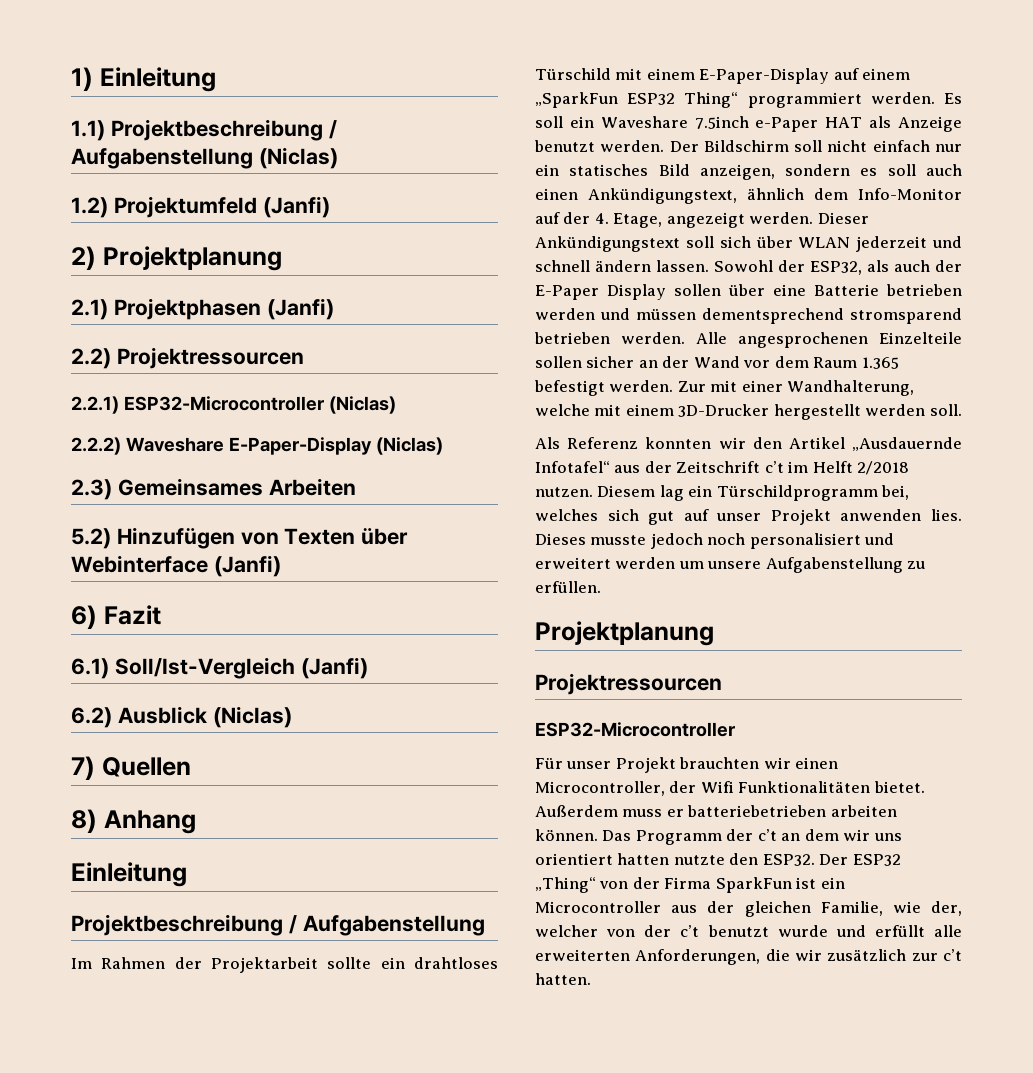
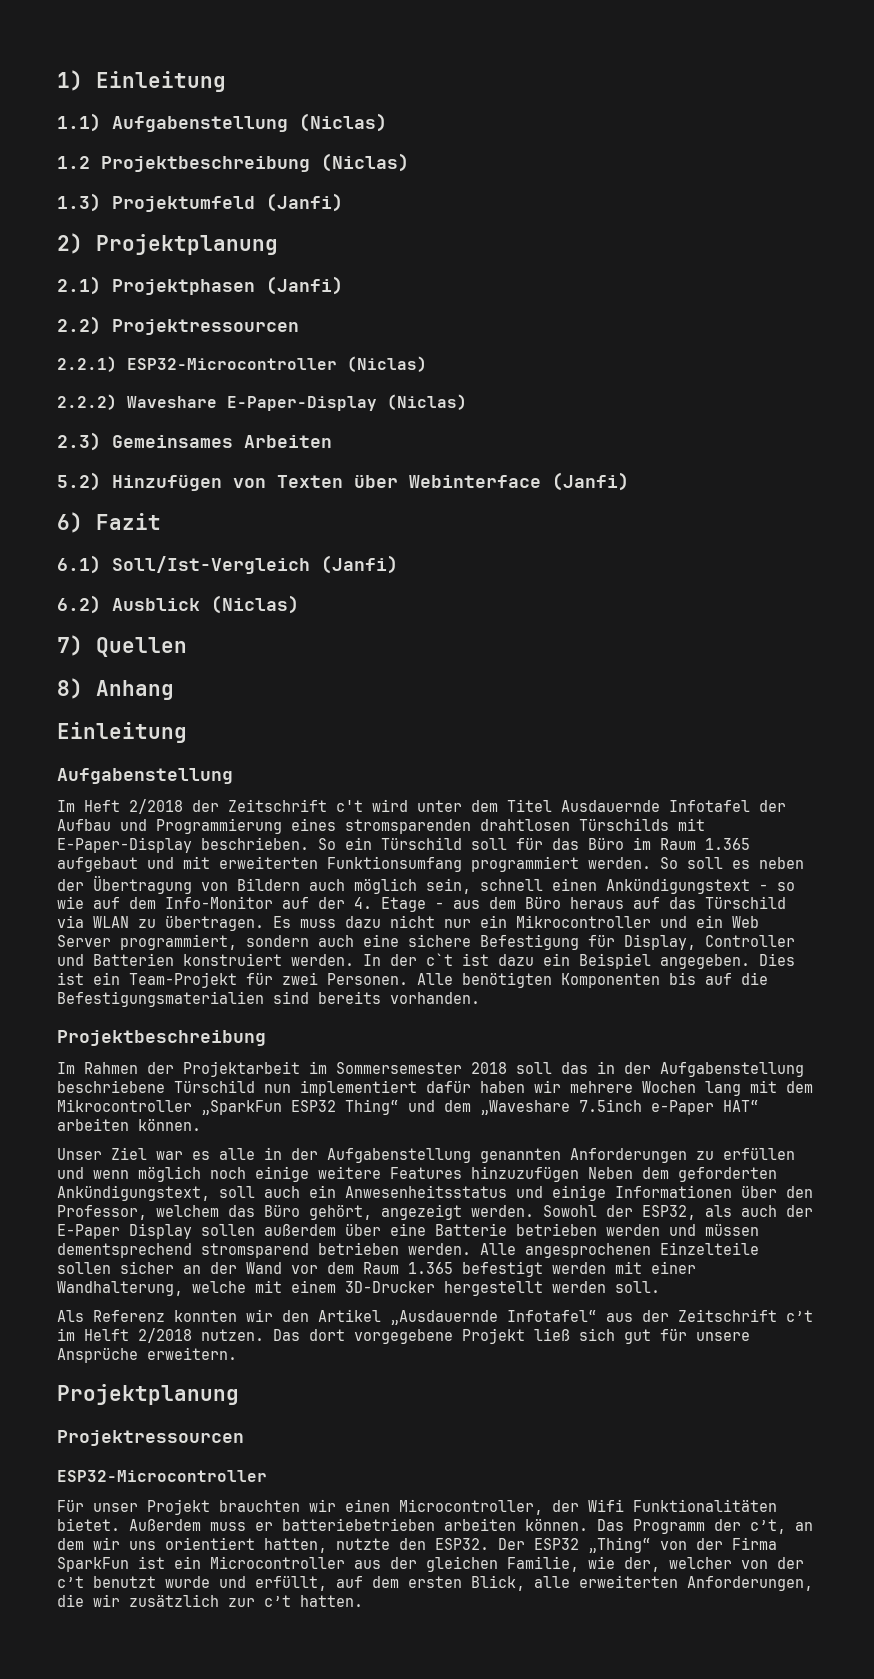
[110,119,337,141] Projektbeschreibung / -> (101, 122) none
[71,197,108,218] 1.2) -> [57,153,409,172] [57,193,101,212] 1.2 Projektbeschreibung (Niclas) // 1.3)
[71,914,485,936] // Projektbeschreibung / Aufgabenstellung -> [57,768,233,784] [57,799,786,814] [57,818,705,834] [57,837,750,853] [57,856,804,872] [57,875,795,894] [57,896,786,912] [57,915,759,931] [57,934,795,950] [57,953,795,969] [57,972,768,988] [57,991,480,1007] [57,1030,266,1046] // Aufgabenstellung // Im Heft 2/2018 der Zeitschrift c't wird unter dem Titel Ausdauernde Infotafel der Aufbau und Programmierung eines stromsparenden drahtlosen Türschilds mit E-Paper-Display beschrieben. So ein Türschild soll für das Büro im Raum 1.365 aufgebaut und mit erweiterten Funktionsumfang programmiert werden. So soll es neben der Übertragung von Bildern auch möglich sein, schnell einen Ankündigungstext - so wie auf dem Info-Monitor auf der 4. Etage - aus dem Büro heraus auf das Türschild via WLAN zu übertragen. Es muss dazu nicht nur ein Mikrocontroller und ein Web Server programmiert, sondern auch eine sichere Befestigung für Display, Controller und Batterien konstruiert werden. In der c`t ist dazu ein Beispiel angegeben. Dies ist ein Team-Projekt für zwei Personen. Alle benötigten Komponenten bis auf die Befestigungsmaterialien sind bereits vorhanden. // Projektbeschreibung
[327,957,498,969] [535,68,911,84] [535,92,962,108] [535,116,962,132] [534,140,962,152] [535,164,962,180] [535,188,962,204] [535,212,869,228] [535,236,962,252] [535,260,709,272] sollte ein drahtloses Türschild mit einem E-Paper-Display auf einem „SparkFun ESP32 Thing“ programmiert werden. Es soll ein Waveshare 7.5inch e-Paper HAT als Anzeige benutzt werden. Der Bildschirm soll nicht einfach nur ein statisches Bild anzeigen, sondern es soll auch einen Ankündigungstext, ähnlich dem Info-Monitor auf der 4. Etage, angezeigt werden. Dieser Ankündigungstext soll sich über WLAN jederzeit und schnell ändern lassen. -> [309,1061,804,1077] [57,1080,813,1096] [57,1099,759,1115] [57,1118,201,1131] [57,1147,795,1163] [57,1166,777,1182] [57,1185,813,1201] [57,1204,534,1220] im Sommersemester 2018 soll das in der Aufgabenstellung beschriebene Türschild nun implementiert dafür haben wir mehrere Wochen lang mit dem Mikrocontroller „SparkFun ESP32 Thing“ und dem „Waveshare 7.5inch e-Paper HAT“ arbeiten können. // Unser Ziel war es alle in der Aufgabenstellung genannten Anforderungen zu erfüllen und wenn möglich noch einige weitere Features hinzuzufügen Neben dem geforderten Ankündigungstext, soll auch ein Anwesenheitsstatus und einige Informationen über den Professor, welchem das Büro gehört, angezeigt werden.
(721, 290) none -> [264,1224,336,1236] außerdem
[609,380,706,392] werden. Zur -> [552,1262,606,1274] werden
[597,485,910,501] [535,509,962,525] [535,533,895,549] [535,557,926,573] [535,581,601,593] Diesem lag ein Türschildprogramm bei, welches sich gut auf unser Projekt anwenden lies. Dieses musste jedoch noch personalisiert und erweitert werden um unsere Aufgabenstellung zu erfüllen. -> [273,1328,750,1344] [57,1347,237,1363] Das dort vorgegebene Projekt ließ sich gut für unsere Ansprüche erweitern.
[757,829,777,841] c’t -> [750,1519,786,1534] c’t,
[617,853,670,865] hatten -> [264,1538,327,1553] hatten,
[874,925,925,937] erfüllt -> [255,1575,525,1591] erfüllt, auf dem ersten Blick,

